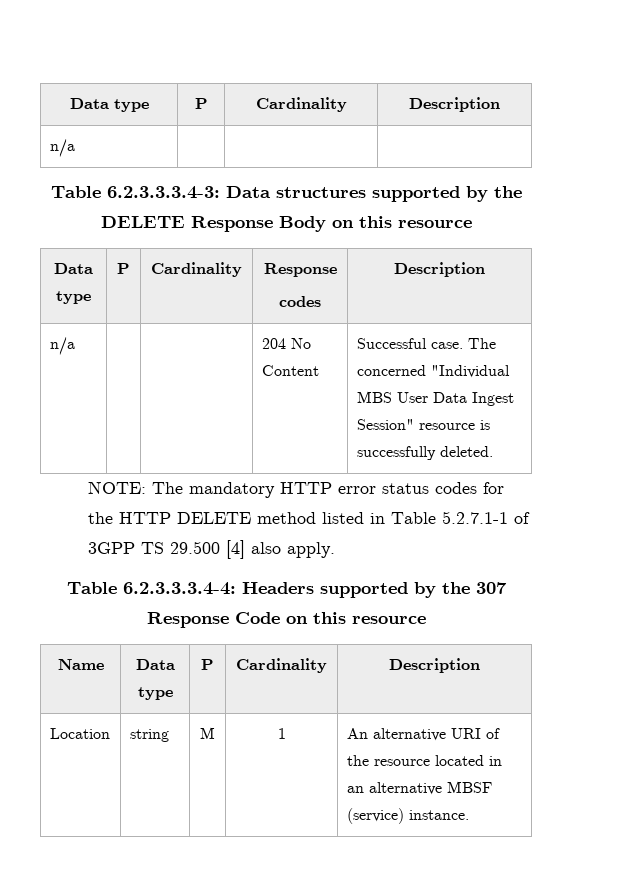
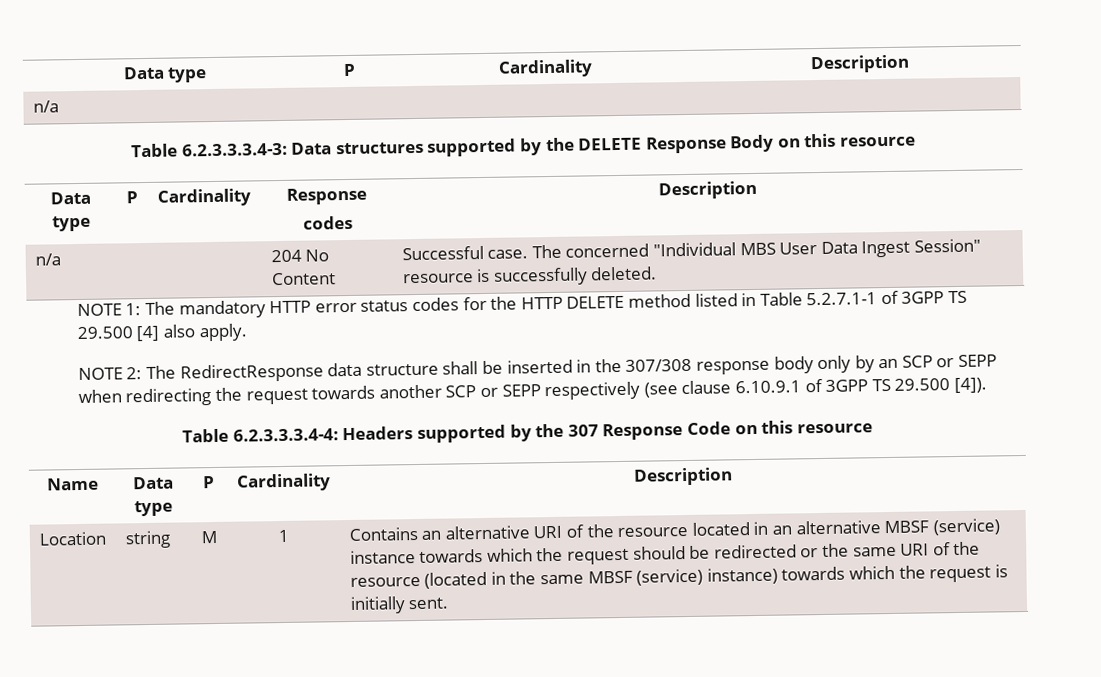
[88,481,147,494] NOTE: -> [76,303,142,317] NOTE 1:
(336, 550) none -> [77,354,998,383] [77,377,987,407] // NOTE 2: The RedirectResponse data structure shall be inserted in the 307/308 response body only by an SCP or SEPP when redirecting the request towards another SCP or SEPP respectively (see clause 6.10.9.1 of 3GPP TS 29.500 [4]).
[346,728,368,739] An -> [348,526,442,542] Contains an
[408,810,469,820] instance. -> [349,541,981,565] [349,564,1008,589] [349,596,449,615] instance towards which the request should be redirected or the same URI of the resource (located in the same MBSF (service) instance) towards which the request is initially sent.

